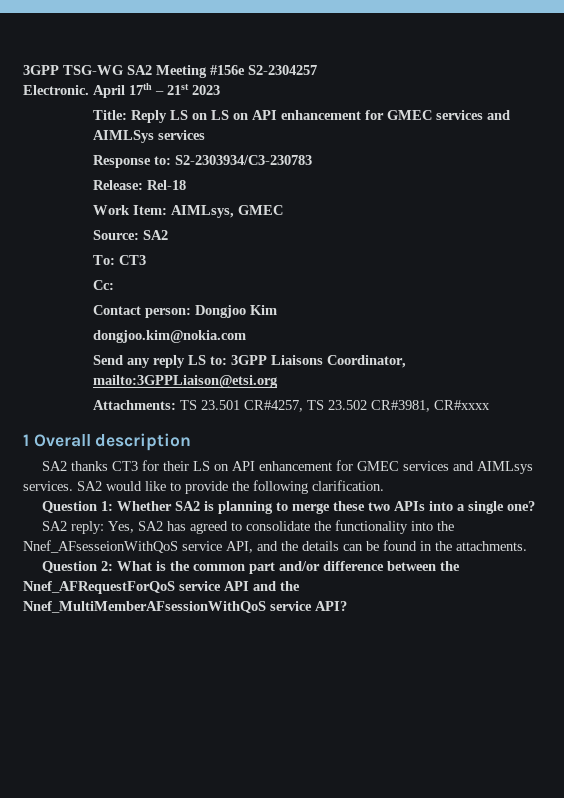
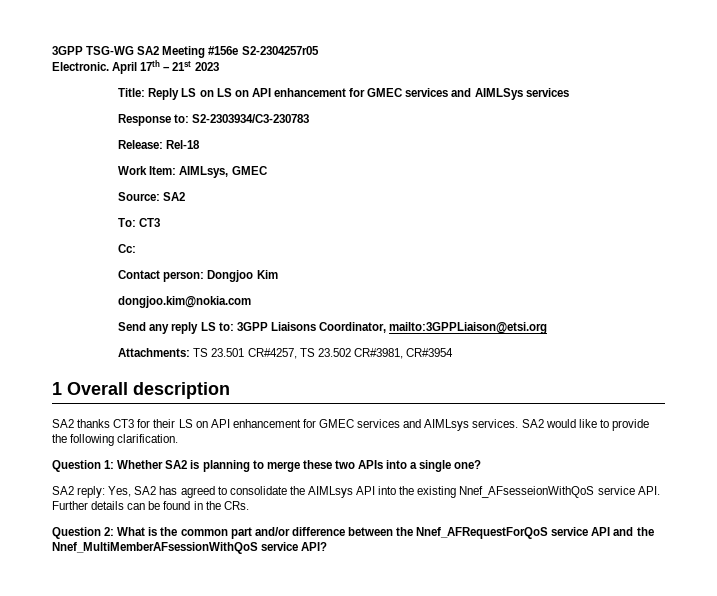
[248,65,317,75] S2-2304257 -> [241,46,319,55] S2-2304257r05
[433,400,490,410] CR#xxxx -> [405,348,453,357] CR#3954
[335,520,409,534] functionality -> [307,486,376,498] AIMLsys API
(455, 526) none -> [417,486,457,498] existing
[226,541,298,553] API, and the -> [637,486,660,495] [52,501,88,510] API. Further
[456,541,527,551] attachments. -> [223,501,249,510] CRs.

